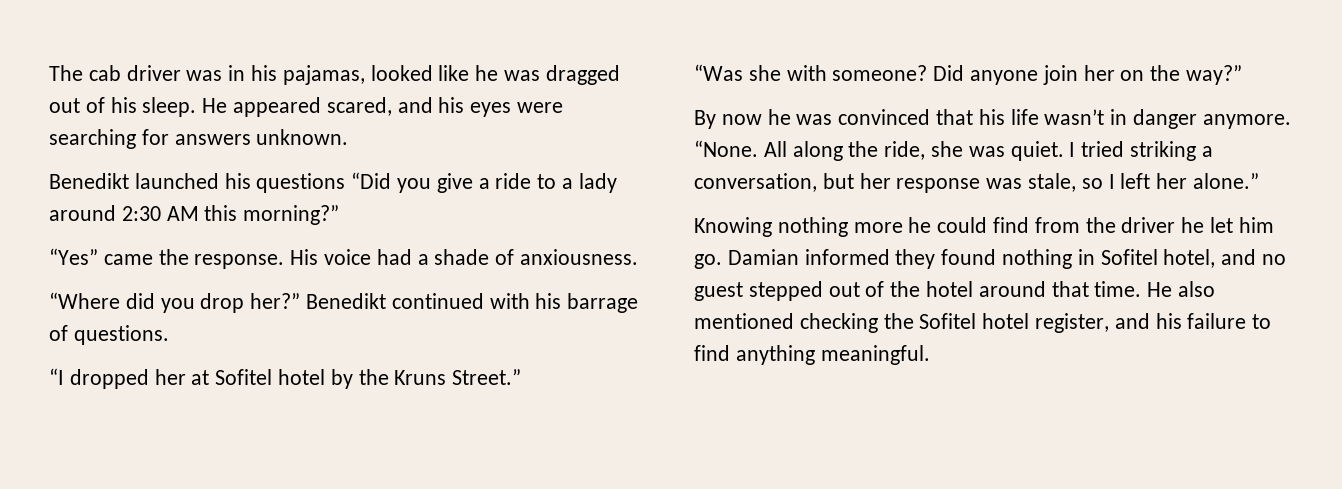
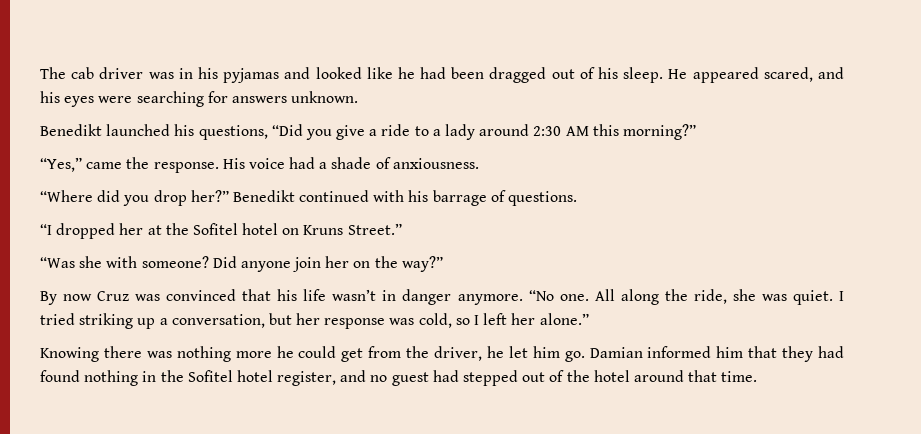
[282,65,365,85] pajamas, -> [223,67,311,83] pyjamas and
[504,70,541,81] was -> [420,67,485,79] had been
[256,173,346,193] questions -> [198,125,268,140] questions,
[49,248,98,265] “Yes” -> [40,157,82,172] “Yes,”
[215,369,389,389] Sofitel hotel by the -> [165,223,300,235] the Sofitel hotel on
[767,109,791,125] he -> [97,291,130,301] Cruz
[694,140,758,157] “None. -> [528,290,589,301] “No one.
(1197, 151) none -> [137,318,156,329] up
[1028,173,1077,192] stale, -> [418,313,452,328] cold,
(772, 227) none -> [103,346,172,358] there was
[993,217,1030,233] find -> [341,348,364,362] get
[1121,217,1176,233] driver -> [433,346,482,361] driver,
[895,249,1216,269] they found nothing in Sofitel hotel, -> [716,346,844,362] [40,370,337,386] him that they had found nothing in the Sofitel hotel register,
(743, 291) none -> [432,370,459,382] had
[1147,281,1216,297] [694,313,1272,333] [694,345,930,365] He also mentioned checking the Sofitel hotel register, and his failure to find anything meaningful. -> (758, 376) none

